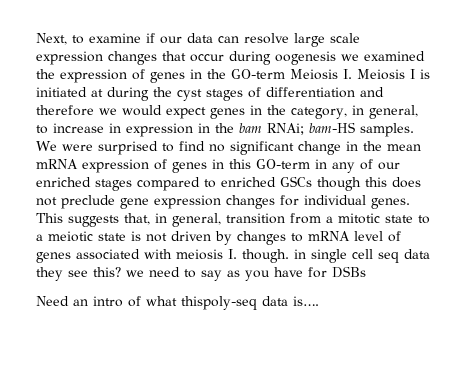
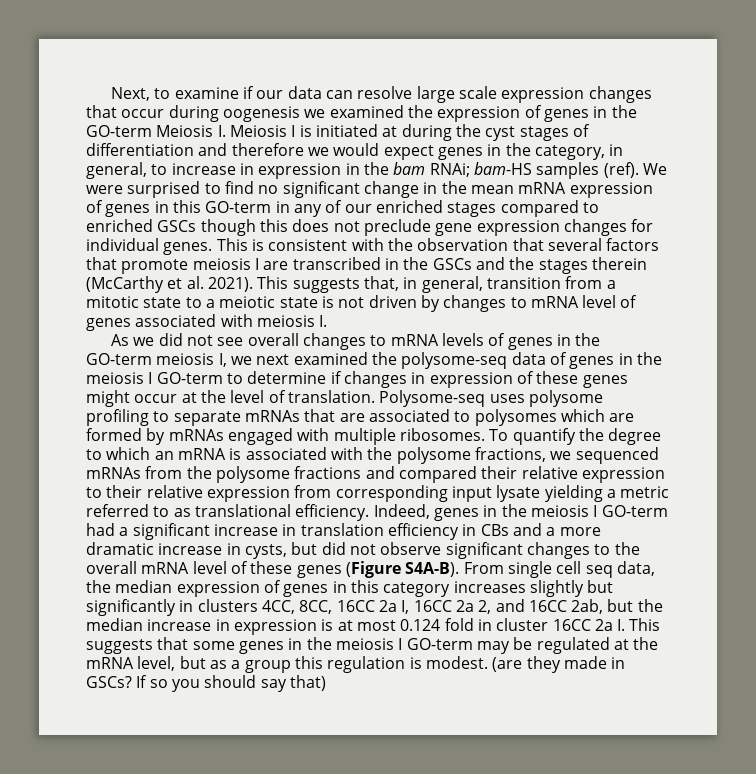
[360,123,414,137] samples. -> [536,162,639,179] samples (ref).
(63, 218) none -> [251,238,660,251] [86,257,647,274] [86,276,289,293] is consistent with the observation that several factors that promote meiosis I are transcribed in the GSCs and the stages therein (McCarthy et al. 2021). This
[242,249,430,263] [36,266,366,281] [36,296,319,310] though. in single cell seq data they see this? we need to say as you have for DSBs // Need an intro of what thispoly-seq data is…. -> [111,333,601,350] [86,352,662,369] [86,371,628,388] [86,390,603,407] [86,409,635,426] [86,428,662,445] [86,447,659,464] [86,466,665,483] [86,485,670,502] [86,504,668,521] [86,523,601,540] [86,542,640,559] [86,561,655,578] [86,580,614,597] [86,599,663,616] [86,618,661,635] [86,637,659,654] [86,656,626,673] [86,675,326,692] // As we did not see overall changes to mRNA levels of genes in the GO-term meiosis I, we next examined the polysome-seq data of genes in the meiosis I GO-term to determine if changes in expression of these genes might occur at the level of translation. Polysome-seq uses polysome profiling to separate mRNAs that are associated to polysomes which are formed by mRNAs engaged with multiple ribosomes. To quantify the degree to which an mRNA is associated with the polysome fractions, we sequenced mRNAs from the polysome fractions and compared their relative expression to their relative expression from corresponding input lysate yielding a metric referred to as translational efficiency. Indeed, genes in the meiosis I GO-term had a significant increase in translation efficiency in CBs and a more dramatic increase in cysts, but did not observe significant changes to the overall mRNA level of these genes (Figure S4A-B). From single cell seq data, the median expression of genes in this category increases slightly but significantly in clusters 4CC, 8CC, 16CC 2a I, 16CC 2a 2, and 16CC 2ab, but the median increase in expression is at most 0.124 fold in cluster 16CC 2a I. This suggests that some genes in the meiosis I GO-term may be regulated at the mRNA level, but as a group this regulation is modest. (are they made in GSCs? If so you should say that)

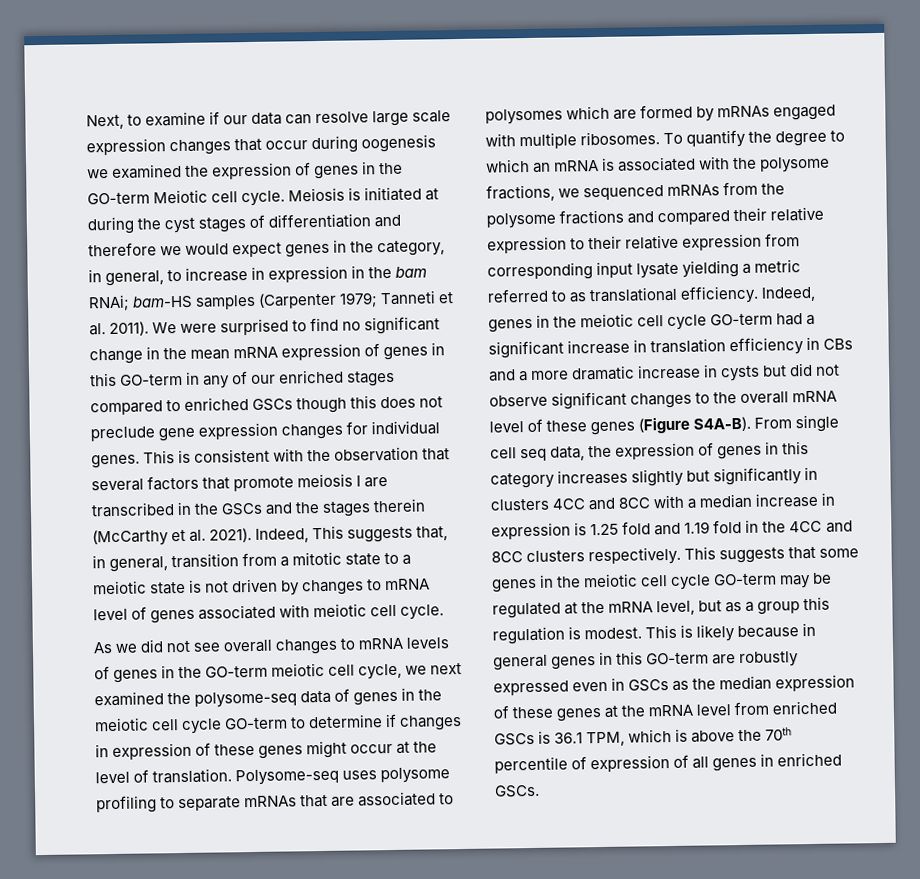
[156,125,296,137] Meiosis I. Meiosis I -> [153,187,346,207] Meiotic cell cycle. Meiosis
[603,162,639,178] (ref). -> [258,290,455,309] [89,321,150,337] (Carpenter 1979; Tanneti et al. 2011).
(253, 284) none -> [255,528,310,543] Indeed,
[256,315,328,327] meiosis I. -> [313,603,445,620] meiotic cell cycle.
[156,353,227,367] meiosis I, -> [271,662,403,680] meiotic cell cycle,
[86,372,153,384] meiosis I -> [94,717,223,735] meiotic cell cycle
[530,505,598,517] meiosis I -> [580,313,708,331] meiotic cell cycle
[244,544,287,559] cysts, -> [720,365,761,382] cysts
[115,580,173,593] median -> (613, 451) none
[261,599,663,614] 4CC, 8CC, 16CC 2a I, 16CC 2a 2, and 16CC 2ab, but the -> [552,494,698,511] 4CC and 8CC with a
[337,618,626,631] at most 0.124 fold in cluster 16CC 2a I. -> [590,519,853,536] [491,546,682,566] 1.25 fold and 1.19 fold in the 4CC and 8CC clusters respectively.
[335,638,403,650] meiosis I -> [583,573,712,590] meiotic cell cycle
[492,656,626,673] [86,675,326,692] (are they made in GSCs? If so you should say that) -> [645,622,817,642] [493,651,800,671] [493,674,856,696] [493,700,838,722] [494,727,793,747] [494,752,843,774] [494,784,540,798] This is likely because in general genes in this GO-term are robustly expressed even in GSCs as the median expression of these genes at the mRNA level from enriched GSCs is 36.1 TPM, which is above the 70th percentile of expression of all genes in enriched GSCs.

